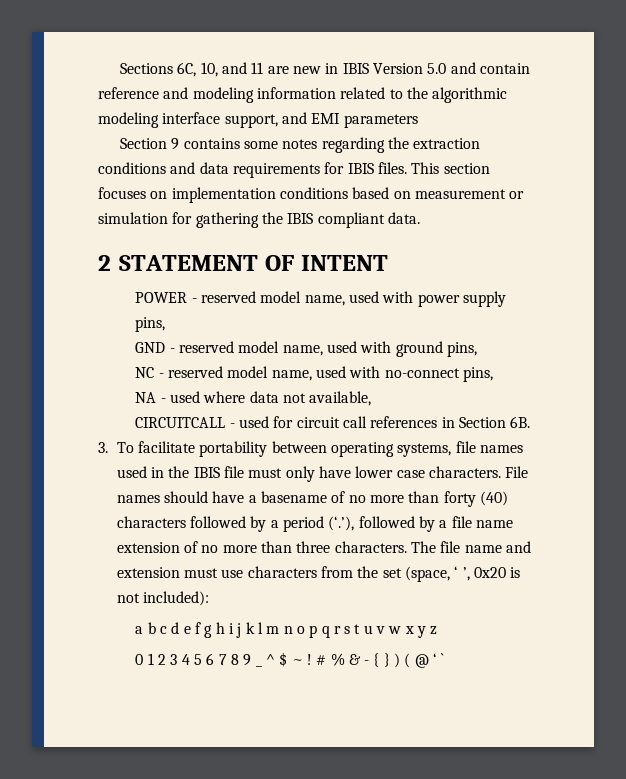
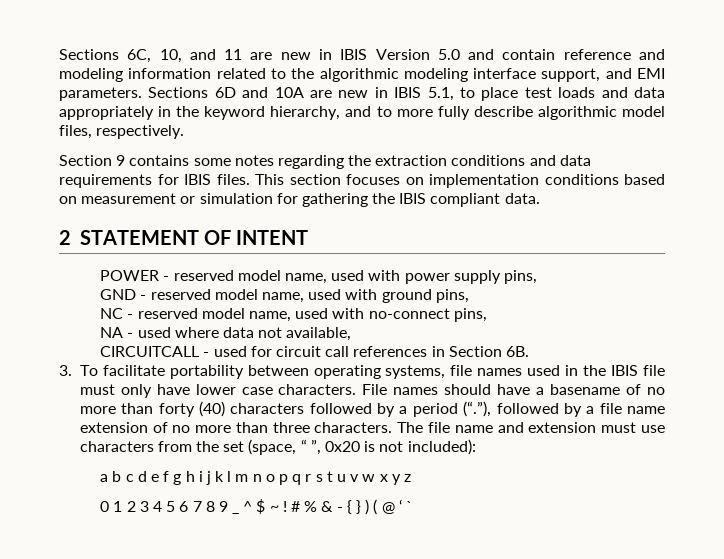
[343,114,418,128] parameters -> [59,87,665,101] [59,106,665,120] [59,125,185,139] parameters. Sections 6D and 10A are new in IBIS 5.1, to place test loads and data appropriately in the keyword hierarchy, and to more fully describe algorithmic model files, respectively.
[328,516,355,531] (‘.’), -> [463,401,492,417] (“.”),
[454,566,470,581] ‘ ’, -> [300,439,321,455] “ ”,

